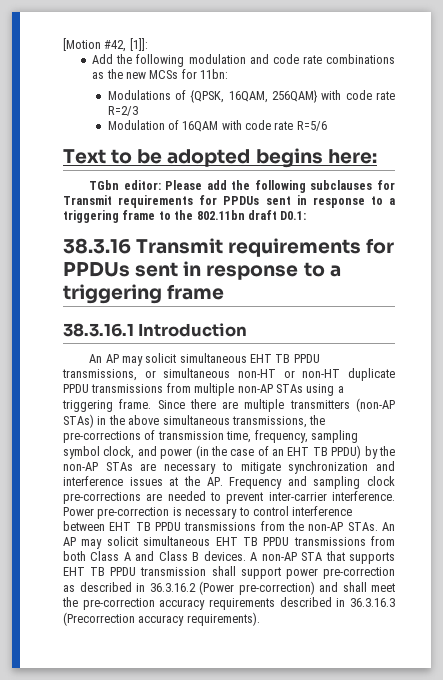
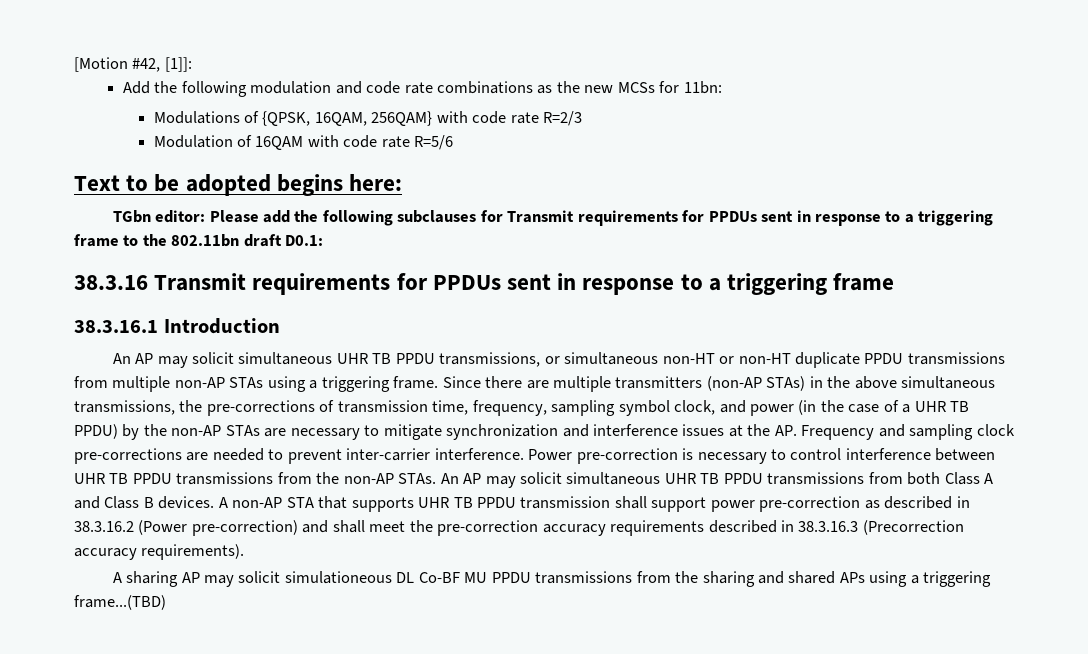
[250,354,273,363] EHT -> [336,353,368,364] UHR
[272,447,310,456] an EHT -> [902,401,946,413] a UHR
[109,522,132,531] EHT -> [74,473,105,484] UHR
[215,537,238,546] EHT -> [664,473,696,484] UHR
[63,567,85,576] EHT -> [418,497,450,508] UHR
[149,583,196,592] 36.3.16.2 -> [74,521,134,532] 38.3.16.2
[350,598,395,607] 36.3.16.3 -> [798,521,859,532] 38.3.16.3
(260, 619) none -> [112,571,992,587] [74,595,166,610] // A sharing AP may solicit simulationeous DL Co-BF MU PPDU transmissions from the sharing and shared APs using a triggering frame...(TBD)

